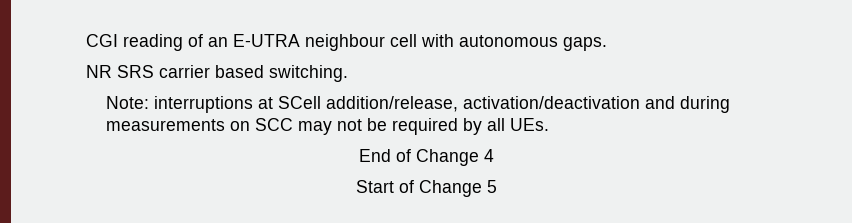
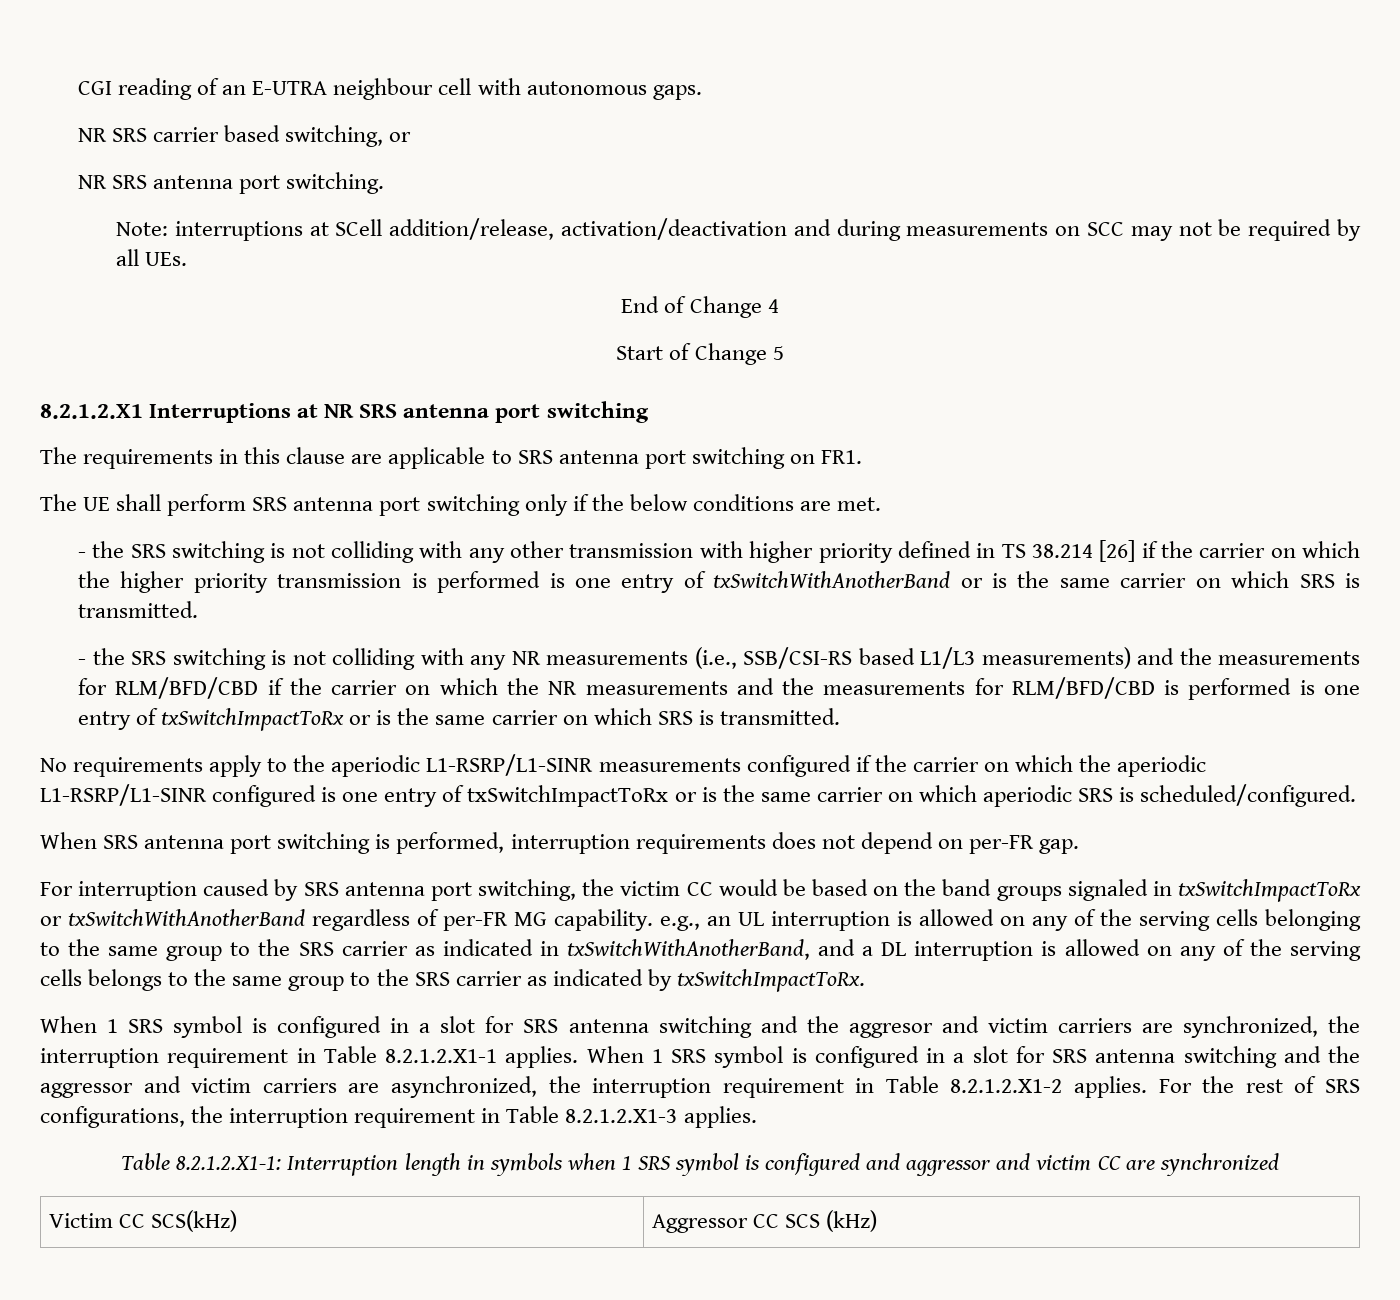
(264, 71) none -> [285,125,412,147] [78,175,281,194] switching, or // NR SRS antenna port
(497, 186) none -> [40,401,649,423] [40,447,862,469] [40,494,882,516] [78,540,1360,563] [78,571,1361,593] [78,601,199,618] [78,647,1361,670] [78,677,1360,700] [78,708,840,731] [40,754,1207,777] [40,784,1357,807] [40,832,1080,854] [40,879,1361,902] [40,909,1361,931] [40,939,1361,961] [40,969,865,992] [40,1016,1360,1038] [40,1046,1360,1068] [40,1076,1360,1098] [40,1106,757,1128] [121,1153,1279,1176] [49,1210,238,1232] [652,1210,878,1233] // 8.2.1.2.X1 Interruptions at NR SRS antenna port switching // The requirements in this clause are applicable to SRS antenna port switching on FR1. // The UE shall perform SRS antenna port switching only if the below conditions are met. // - the SRS switching is not colliding with any other transmission with higher priority defined in TS 38.214 [26] if the carrier on which the higher priority transmission is performed is one entry of txSwitchWithAnotherBand or is the same carrier on which SRS is transmitted. // - the SRS switching is not colliding with any NR measurements (i.e., SSB/CSI-RS based L1/L3 measurements) and the measurements for RLM/BFD/CBD if the carrier on which the NR measurements and the measurements for RLM/BFD/CBD is performed is one entry of txSwitchImpactToRx or is the same carrier on which SRS is transmitted. // No requirements apply to the aperiodic L1-RSRP/L1-SINR measurements configured if the carrier on which the aperiodic L1-RSRP/L1-SINR configured is one entry of txSwitchImpactToRx or is the same carrier on which aperiodic SRS is scheduled/configured. // When SRS antenna port switching is performed, interruption requirements does not depend on per-FR gap. // For interruption caused by SRS antenna port switching, the victim CC would be based on the band groups signaled in txSwitchImpactToRx or txSwitchWithAnotherBand regardless of per-FR MG capability. e.g., an UL interruption is allowed on any of the serving cells belonging to the same group to the SRS carrier as indicated in txSwitchWithAnotherBand, and a DL interruption is allowed on any of the serving cells belongs to the same group to the SRS carrier as indicated by txSwitchImpactToRx. // When 1 SRS symbol is configured in a slot for SRS antenna switching and the aggresor and victim carriers are synchronized, the interruption requirement in Table 8.2.1.2.X1-1 applies. When 1 SRS symbol is configured in a slot for SRS antenna switching and the aggressor and victim carriers are asynchronized, the interruption requirement in Table 8.2.1.2.X1-2 applies. For the rest of SRS configurations, the interruption requirement in Table 8.2.1.2.X1-3 applies. // Table 8.2.1.2.X1-1: Interruption length in symbols when 1 SRS symbol is configured and aggressor and victim CC are synchronized // Victim CC SCS(kHz) | Aggressor CC SCS (kHz)

